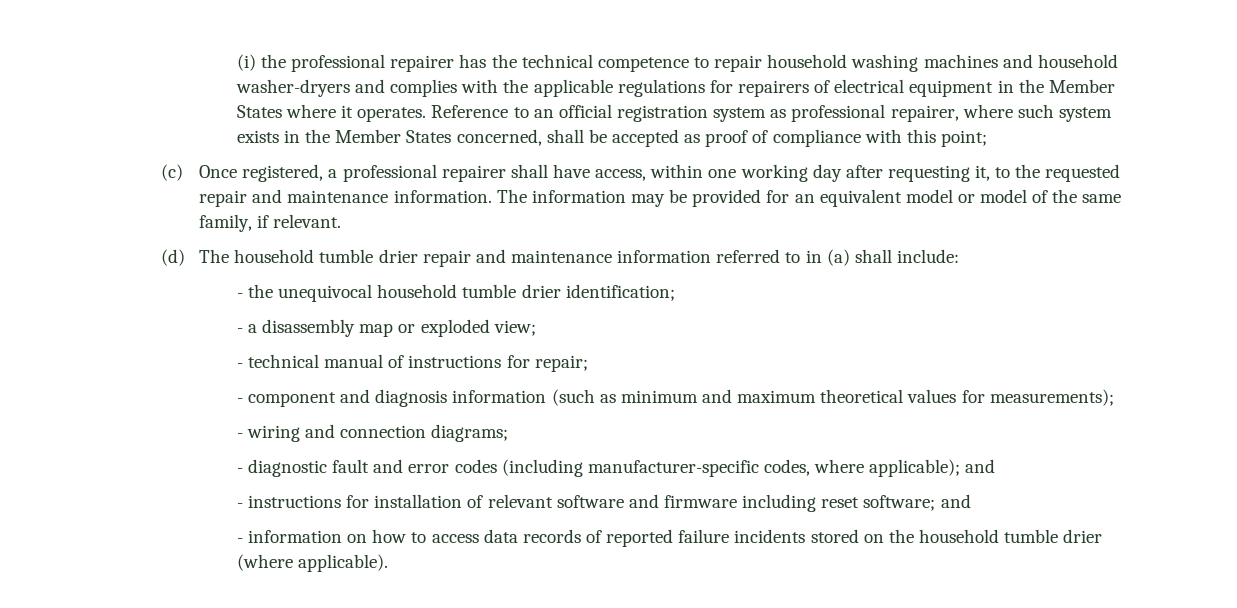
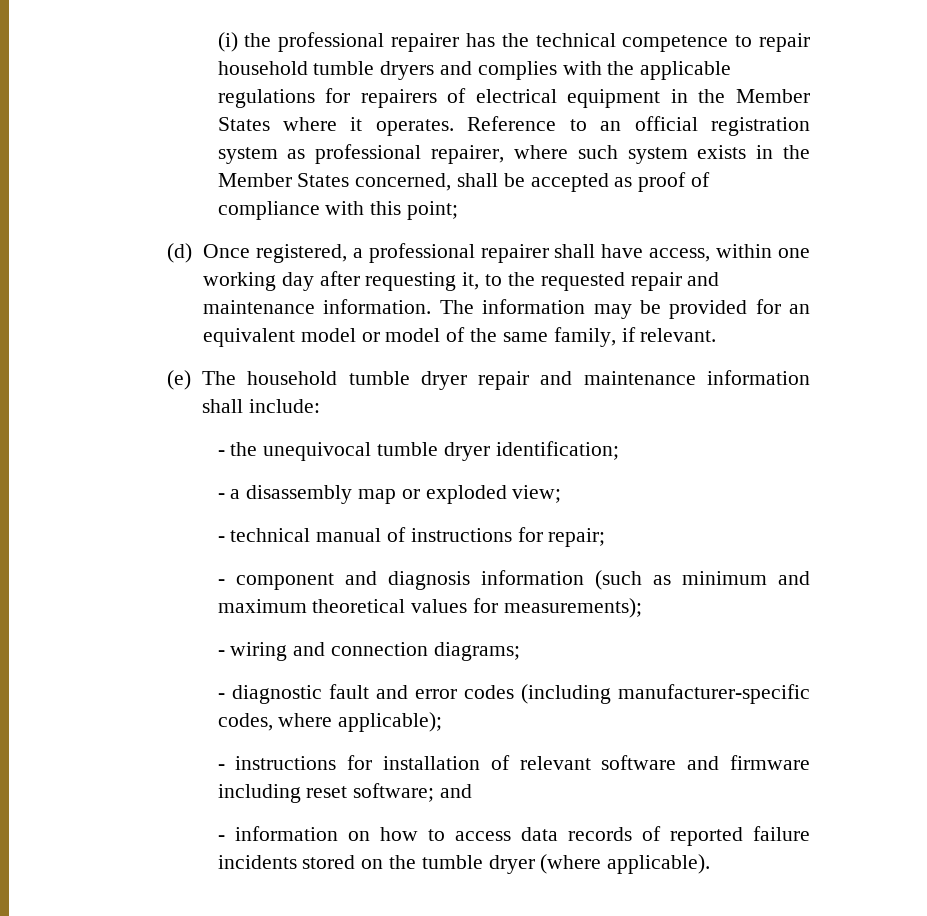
[851,54,1118,72] [235,79,350,97] washing machines and household washer-dryers -> [313,61,435,80] tumble dryers
[161,164,184,181] (c) -> [167,243,193,263] (d)
[161,249,186,266] (d) -> [167,370,192,390] (e)
[378,249,418,263] drier -> [420,371,467,390] dryer
[716,249,850,266] referred to in (a) -> (810, 377) none
[377,284,561,298] household tumble drier -> [377,442,490,461] tumble dryer
[965,459,996,473] and -> (443, 722) none
[918,529,1103,543] household tumble drier -> [421,855,535,874] tumble dryer

